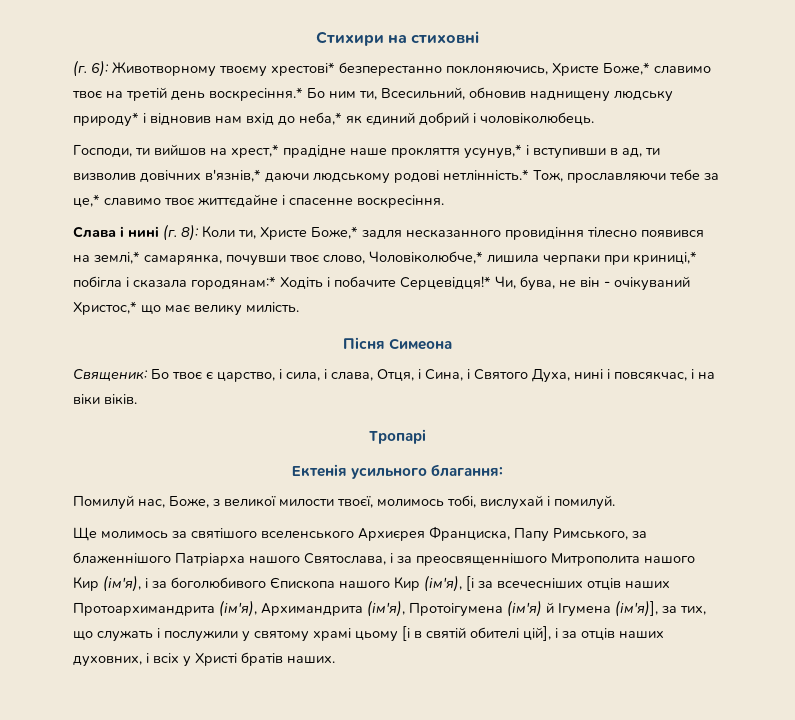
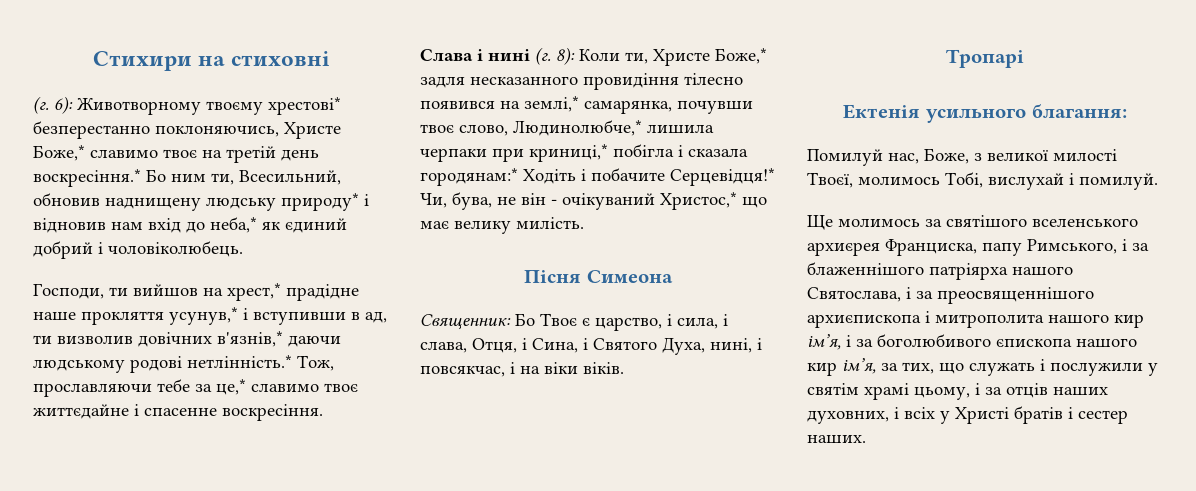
[369,251,483,264] Чоловіколюбче,* -> [513,120,642,136] Людинолюбче,*
[73,369,203,381] Священик: Бо твоє -> [420,313,577,330] Священник: Бо Твоє
[574,369,603,379] нині -> [710,338,752,353] нині,
[279,495,476,508] милости твоєї, молимось тобі, -> [1053,149,1117,161] [807,172,983,188] милості Твоєї, молимось Тобі,
[358,526,628,542] Архиєрея Франциска, Папу Римського, -> [807,239,1127,256] архиєрея Франциска, папу Римського, і
[175,552,245,566] Патріарха -> [929,263,1008,280] патріярха
[551,553,695,566] [73,575,670,592] [73,600,658,617] Митрополита нашого Кир (ім'я), і за боголюбивого Єпископа нашого Кир (ім'я), [і за всечесніших отців наших Протоархимандрита (ім'я), Архимандрита (ім'я), Протоігумена (ім'я) й Ігумена (ім'я)], -> [807,311,1144,328] [807,334,1137,350] [807,358,876,376] архиєпископа і митрополита нашого кир ім’я, і за боголюбивого єпископа нашого кир ім’я,
[254,626,551,642] святому храмі цьому [і в святій обителі цій], -> [807,383,970,400] святім храмі цьому,
(283, 659) none -> [1068,407,1128,424] і сестер

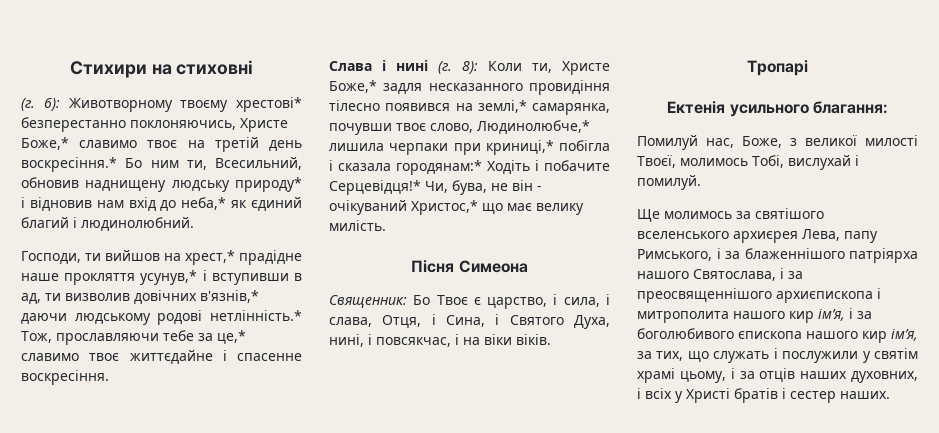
[33,241,243,259] добрий і чоловіколюбець. -> [21,217,194,231] благий і людинолюбний.
[885,239,977,256] Франциска, -> [802,229,840,241] Лева,

